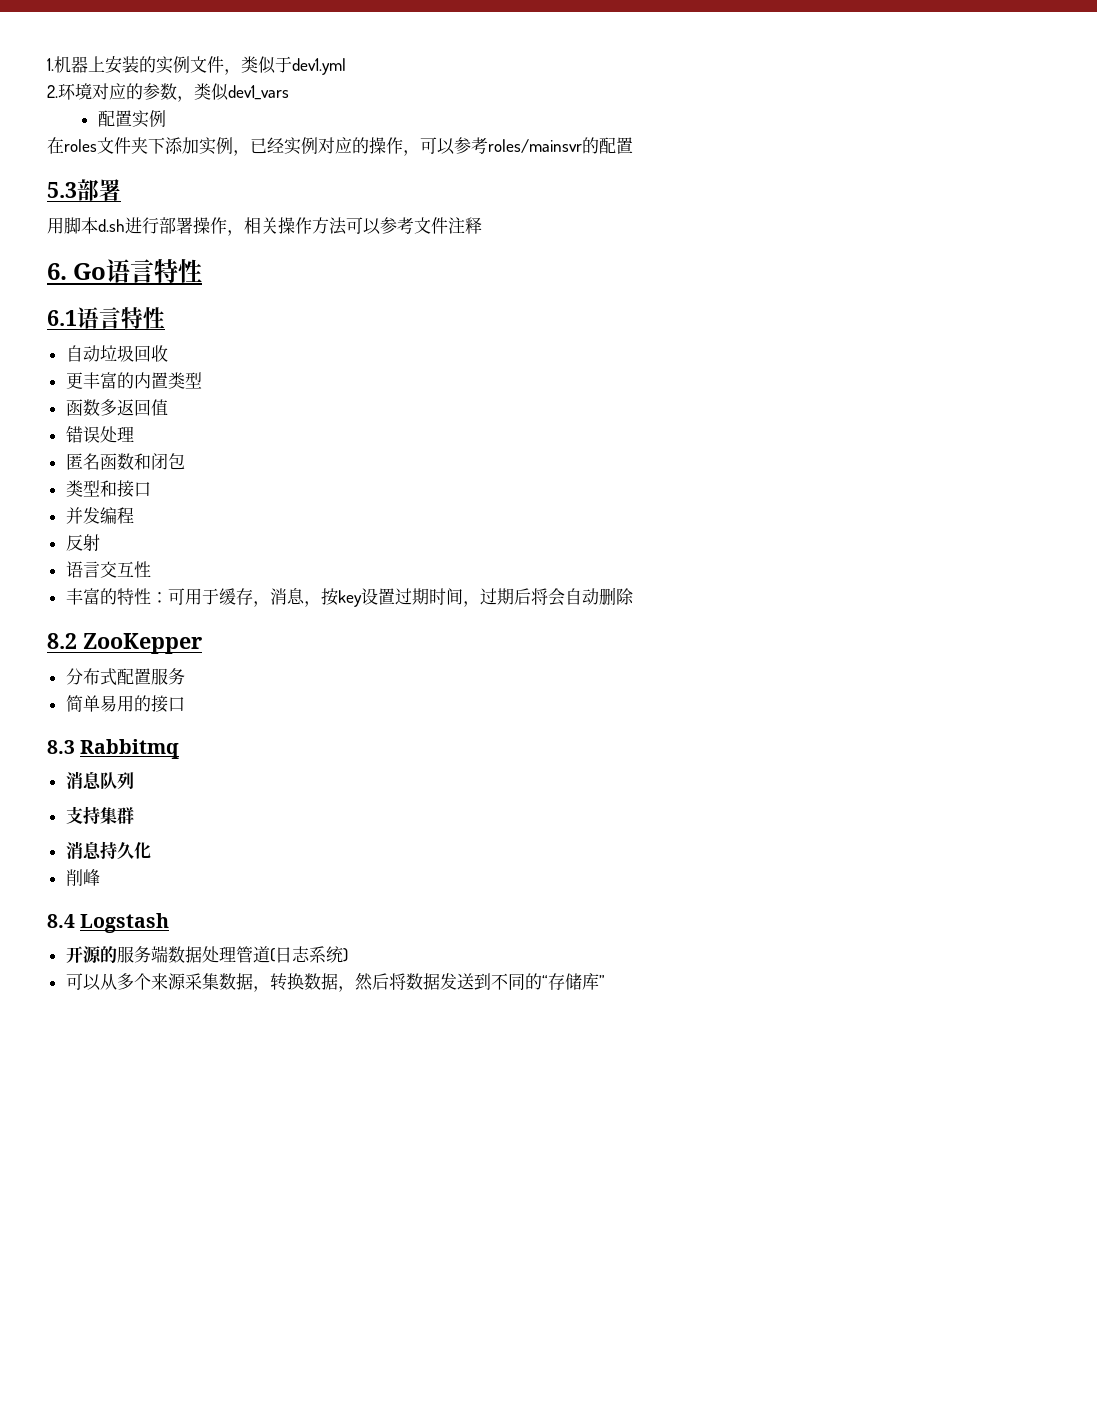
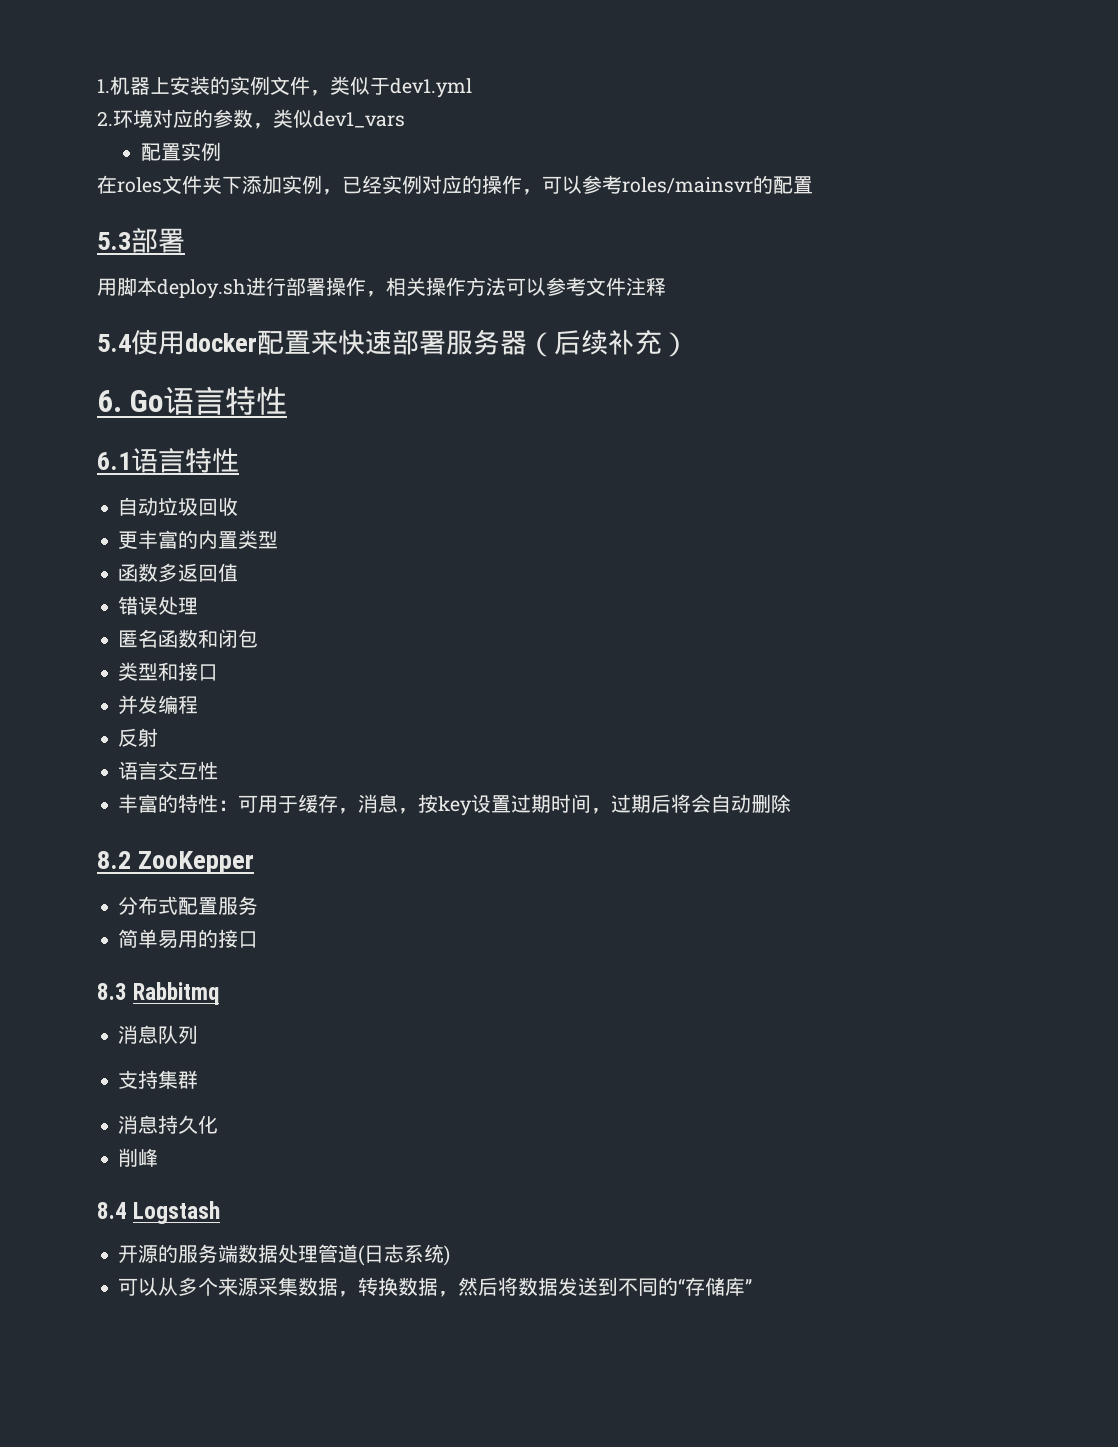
[98,219,125,232] d.sh -> [157,279,246,299] deploy.sh
(482, 225) none -> [97,329,689,357] // 5.4使用docker配置来快速部署服务器（后续补充）

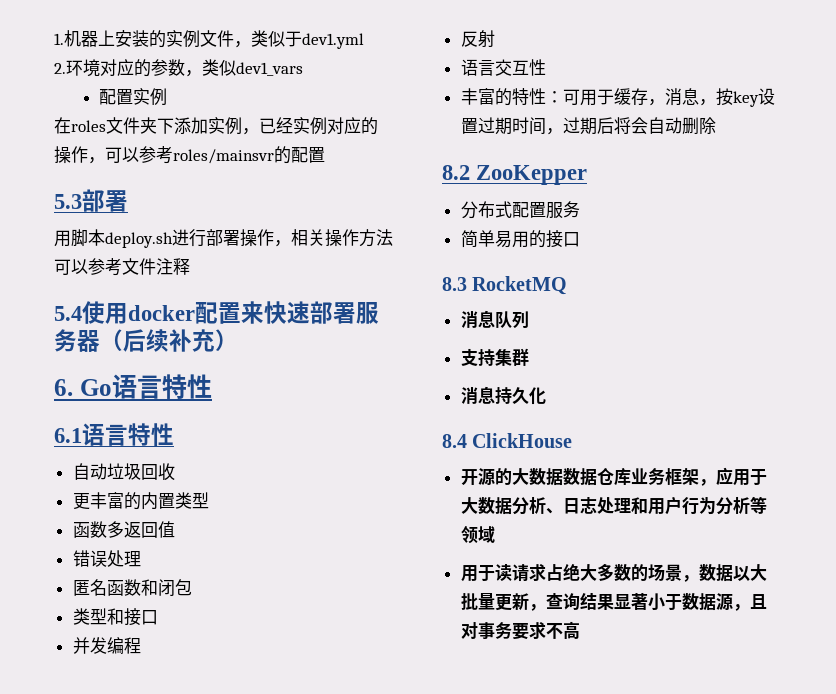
[133,982,220,1005] Rabbitmq -> [472,276,568,295] RocketMQ
[118,1148,159,1167] // 削峰 -> (546, 396) none
[133,1201,221,1224] Logstash -> [472,433,573,448] ClickHouse
[178,1244,451,1266] [118,1277,753,1297] 服务端数据处理管道(日志系统) // 可以从多个来源采集数据，转换数据，然后将数据发送到不同的“存储库” -> [511,467,767,486] [460,496,767,515] [460,526,495,544] [460,563,767,582] [460,592,767,611] [460,621,580,640] 大数据数据仓库业务框架，应用于大数据分析、日志处理和用户行为分析等领域 // 用于读请求占绝大多数的场景，数据以大批量更新，查询结果显著小于数据源，且对事务要求不高

